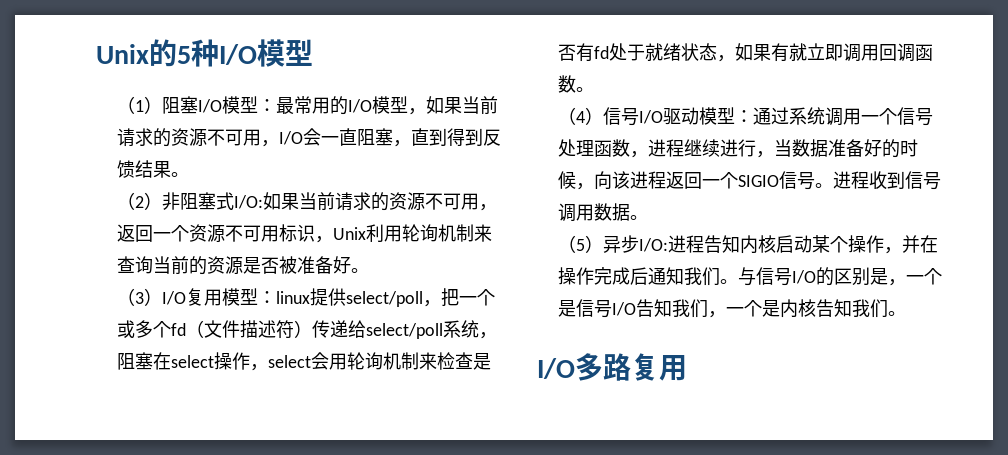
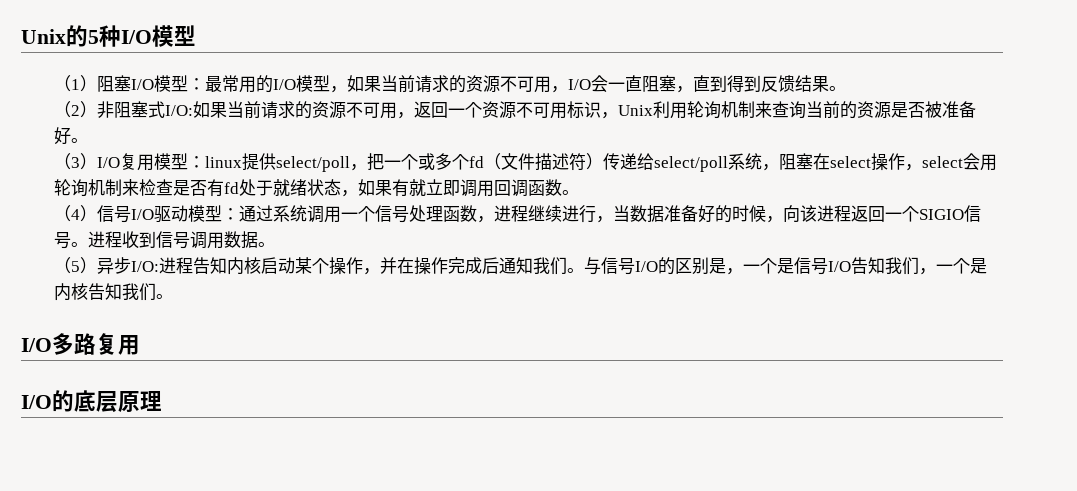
(687, 368) none -> [21,390,162,413] // I/O的底层原理

